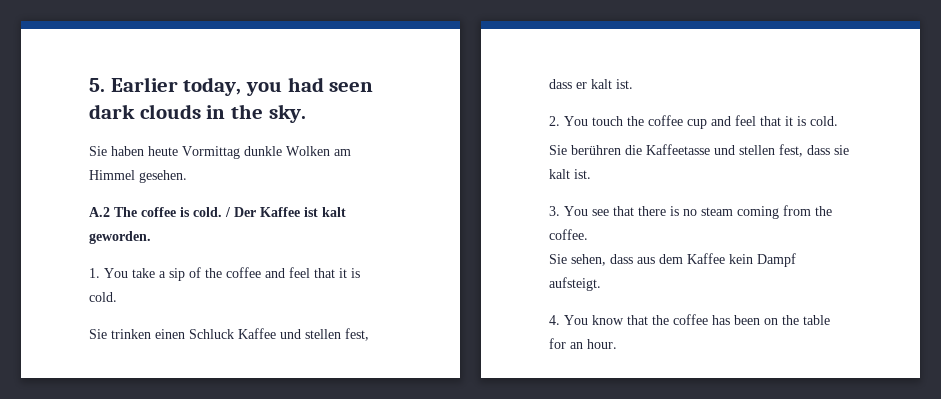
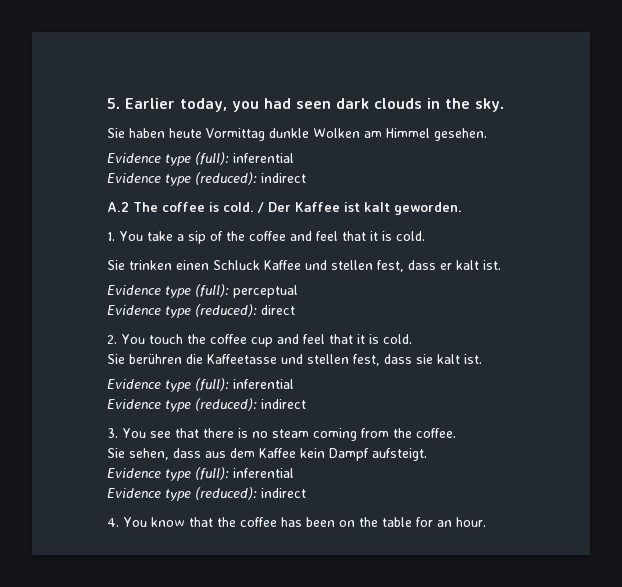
(187, 176) none -> [107,152,294,166] [107,172,306,186] // Evidence type (full): inferential // Evidence type (reduced): indirect
(633, 84) none -> [107,284,298,298] [107,304,295,318] // Evidence type (full): perceptual // Evidence type (reduced): direct
(591, 174) none -> [107,378,294,392] [107,398,306,412] // Evidence type (full): inferential // Evidence type (reduced): indirect
(601, 284) none -> [107,467,294,481] [107,487,306,501] // Evidence type (full): inferential // Evidence type (reduced): indirect

